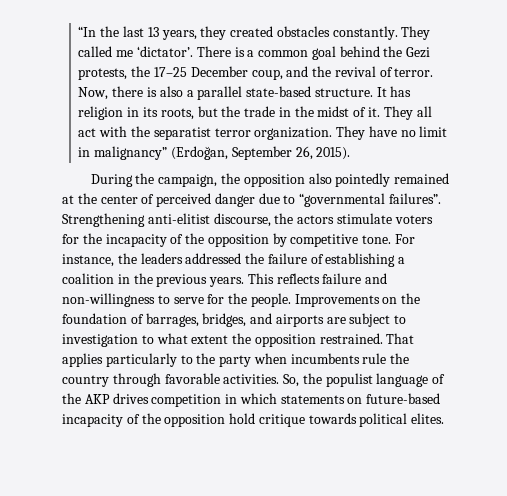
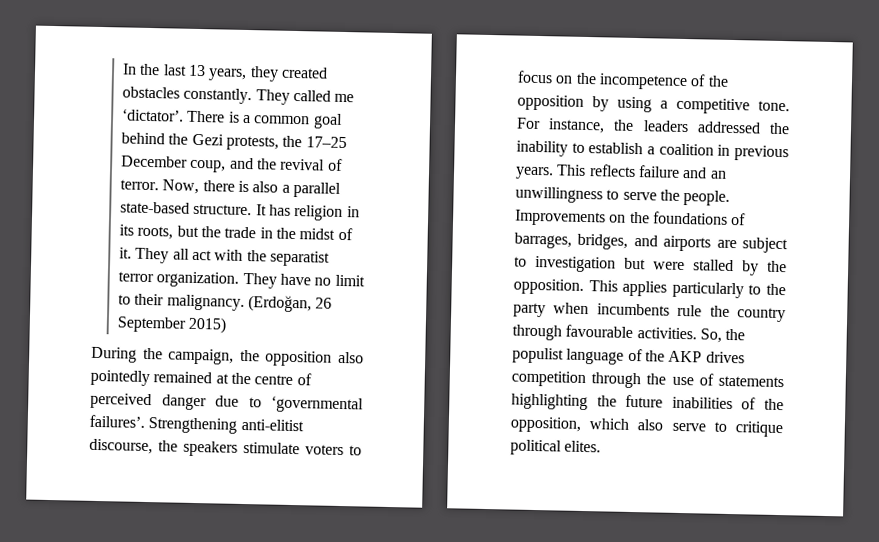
[78,26,97,37] “In -> [122,63,138,75] In
[78,146,351,160] in malignancy” (Erdoğan, September 26, 2015). -> [118,293,333,313] [117,316,227,334] to their malignancy. (Erdoğan, 26 September 2015)
[100,195,138,204] center -> [254,374,294,386] centre
[299,193,442,207] “governmental failures”. -> [271,395,364,414] [89,414,145,428] ‘governmental failures’.
[297,215,335,224] actors -> [183,440,238,457] speakers
[62,233,167,247] for the incapacity -> [349,445,362,456] [517,70,688,91] to focus on the incompetence
(287, 240) none -> [617,96,668,113] using a
[267,253,396,267] failure of establishing -> [516,140,644,157] inability to establish
[133,273,153,284] the -> (731, 150) none
[62,293,155,307] non-willingness -> [709,170,727,179] [515,186,603,204] an unwillingness
[207,294,225,304] for -> (657, 196) none
[62,313,127,324] foundation -> [652,211,728,225] foundations
[141,333,415,347] to what extent the opposition restrained. That -> [624,257,787,276] [513,278,618,295] but were stalled by the opposition. This
[164,373,220,384] favorable -> [565,324,634,339] favourable
[225,393,441,404] [62,413,357,427] in which statements on future-based incapacity of the opposition hold critique towards -> [591,372,784,389] [511,393,784,411] [510,416,783,438] through the use of statements highlighting the future inabilities of the opposition, which also serve to critique

